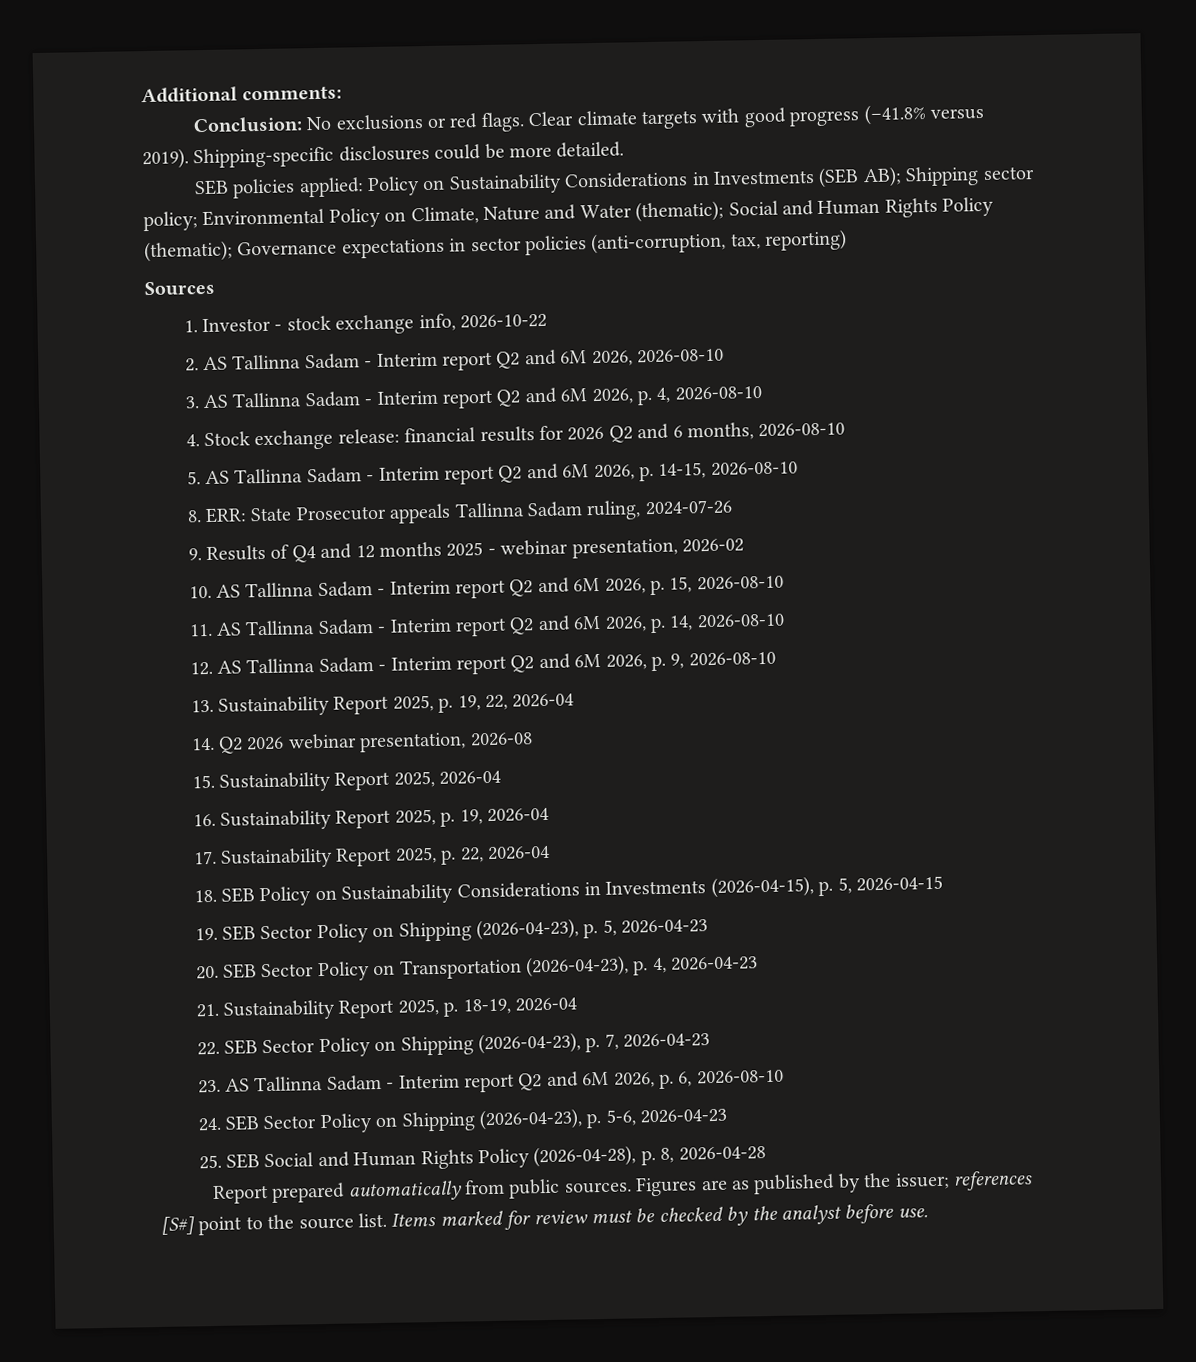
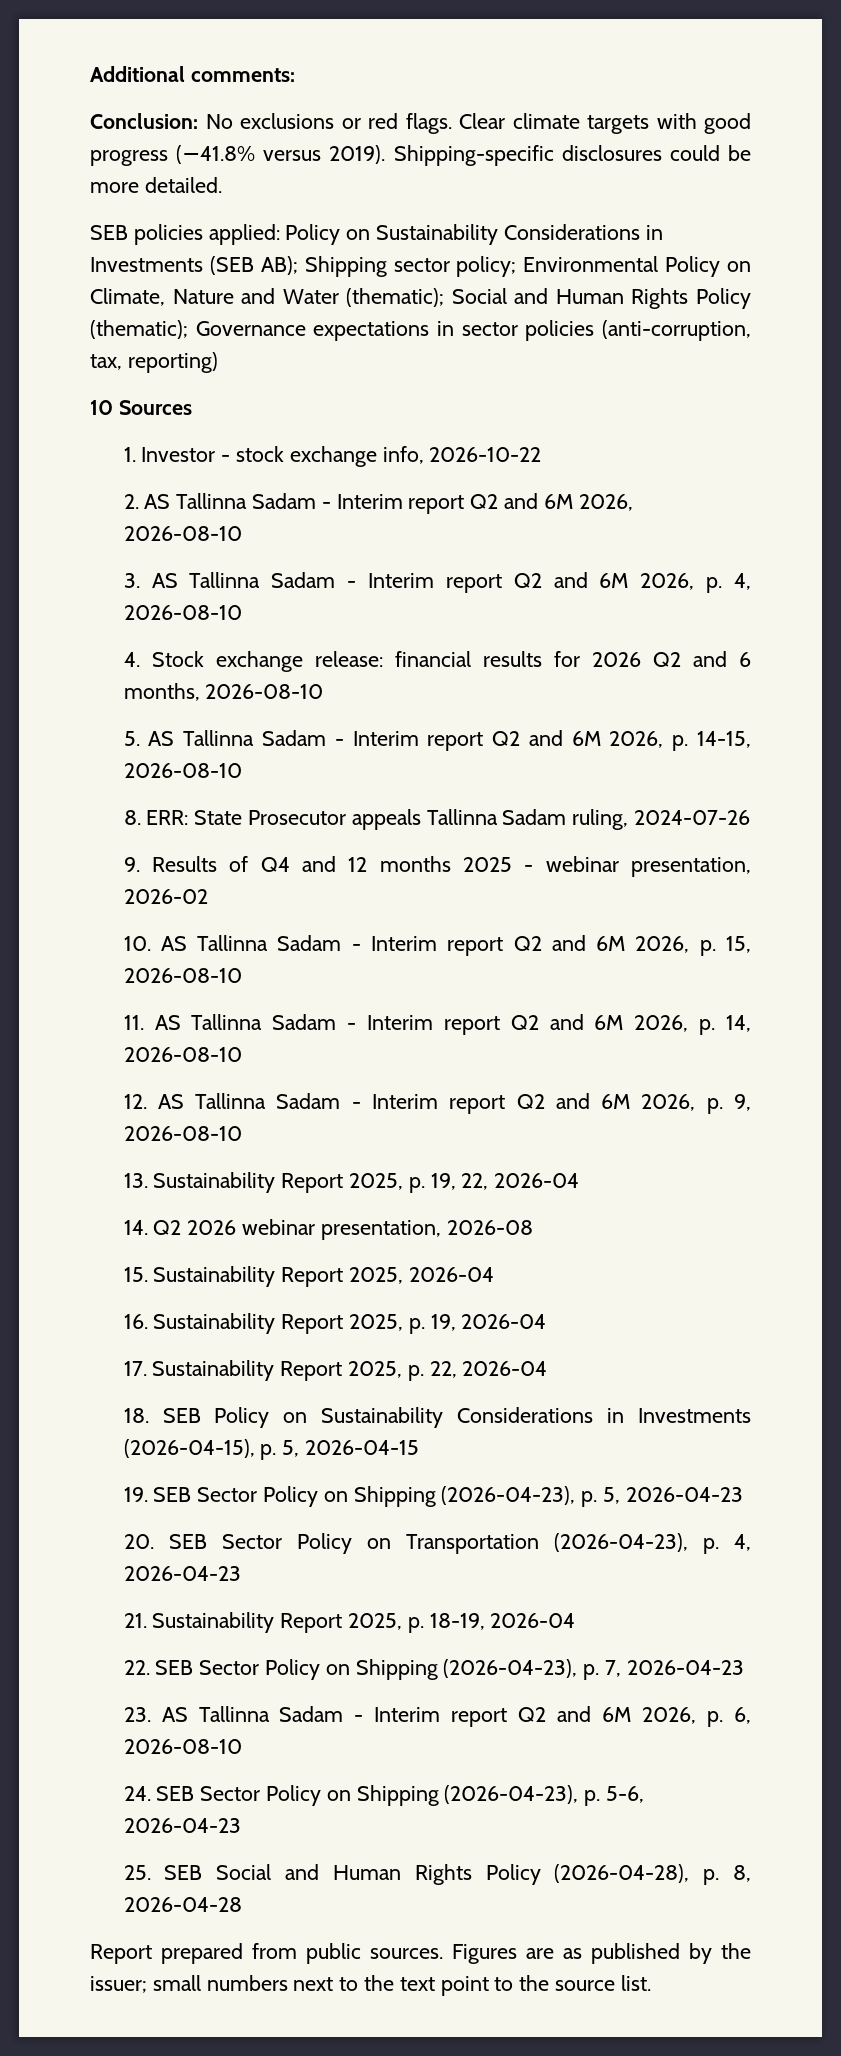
(848, 240) none -> [90,400,113,415] 10
[347,1180,462,1202] automatically -> (243, 1953) none
[952,1170,1033,1191] [161,1216,195,1235] references [S#] -> [152,1975,435,1991] small numbers next to the text
[391,1203,928,1230] Items marked for review must be checked by the analyst before use. -> (651, 1983) none

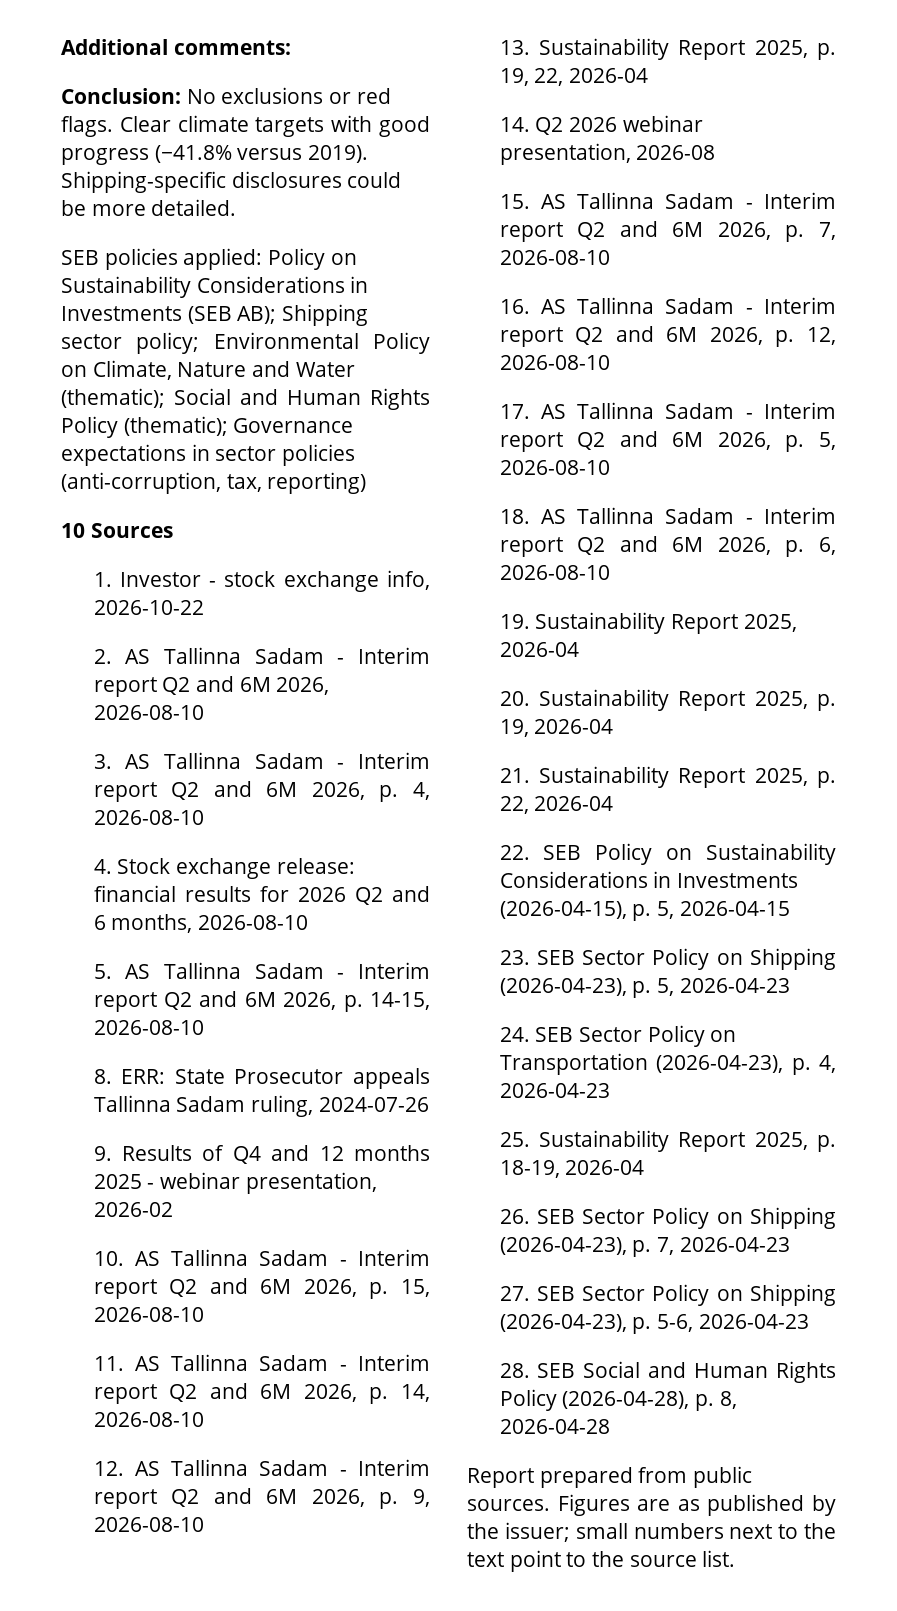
[153,1266,494,1287] [123,1313,547,1334] [123,1360,548,1381] [123,1407,751,1428] [123,1439,420,1460] [123,1486,743,1507] [123,1533,751,1554] [123,1566,241,1581] [123,1612,576,1633] [123,1659,744,1680] [123,1707,151,1722] Sustainability Report 2025, 2026-04 // 16. Sustainability Report 2025, p. 19, 2026-04 // 17. Sustainability Report 2025, p. 22, 2026-04 // 18. SEB Policy on Sustainability Considerations in Investments (2026-04-15), p. 5, 2026-04-15 // 19. SEB Sector Policy on Shipping (2026-04-23), p. 5, 2026-04-23 // 20. SEB Sector Policy on Transportation (2026-04-23), p. 4, 2026-04-23 // 21. Sustainability Report 2025, p. 18-19, 2026-04 // 22. SEB Sector Policy on Shipping (2026-04-23), p. 7, 2026-04-23 // 23. -> [540,192,836,209] [499,221,837,242] [499,250,610,265] [499,297,836,314] [499,326,837,347] [499,355,610,370] [499,402,836,419] [499,431,837,452] [499,460,610,475] [499,509,530,524] AS Tallinna Sadam - Interim report Q2 and 6M 2026, p. 7, 2026-08-10 // 16. AS Tallinna Sadam - Interim report Q2 and 6M 2026, p. 12, 2026-08-10 // 17. AS Tallinna Sadam - Interim report Q2 and 6M 2026, p. 5, 2026-08-10 // 18.
(242, 1746) none -> [499,612,797,634] [499,642,579,657] [499,689,836,711] [499,719,614,737] [499,766,836,788] [499,796,614,814] [499,843,836,865] [499,871,798,888] [499,901,790,921] [499,948,836,970] [499,978,790,998] // 19. Sustainability Report 2025, 2026-04 // 20. Sustainability Report 2025, p. 19, 2026-04 // 21. Sustainability Report 2025, p. 22, 2026-04 // 22. SEB Policy on Sustainability Considerations in Investments (2026-04-15), p. 5, 2026-04-15 // 23. SEB Sector Policy on Shipping (2026-04-23), p. 5, 2026-04-23
(351, 1795) none -> [499,1053,836,1075] [499,1083,610,1098] [499,1130,836,1152] [499,1160,645,1178] [499,1207,836,1229] [499,1237,790,1257] [499,1284,743,1306] Transportation (2026-04-23), p. 4, 2026-04-23 // 25. Sustainability Report 2025, p. 18-19, 2026-04 // 26. SEB Sector Policy on Shipping (2026-04-23), p. 7, 2026-04-23 // 27. SEB Sector Policy on
[123,1865,151,1880] 25. -> [499,1363,530,1378] 28.

